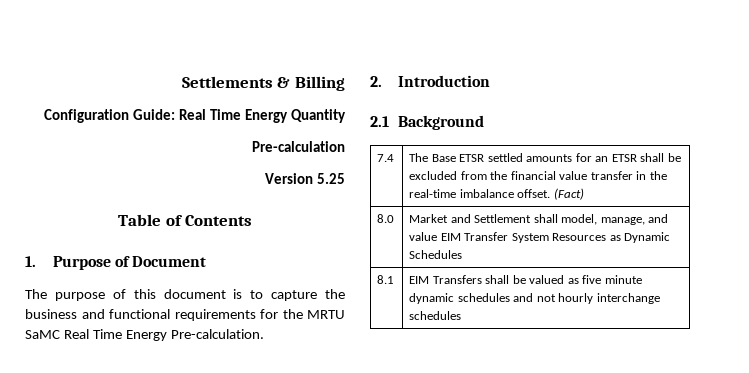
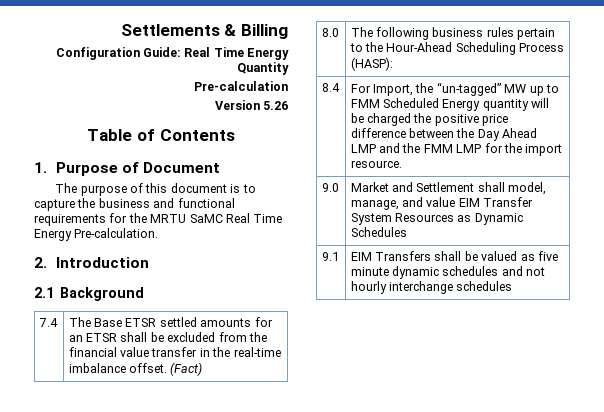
[317,173,346,184] 5.25 -> [263,101,288,110] 5.26
(395, 218) none -> [350,27,556,40] [349,42,565,55] [350,57,393,71] [321,83,340,92] [350,82,559,96] [350,98,550,111] [350,113,509,126] [350,128,538,141] [350,143,563,156] [350,160,402,168] [321,183,339,192] | The following business rules pertain to the Hour-Ahead Scheduling Process (HASP): // 8.4 | For Import, the “un-tagged” MW up to FMM Scheduled Energy quantity will be charged the positive price difference between the Day Ahead LMP and the FMM LMP for the import resource. // 9.0
[377,275,395,284] 8.1 -> [321,252,339,261] 9.1

